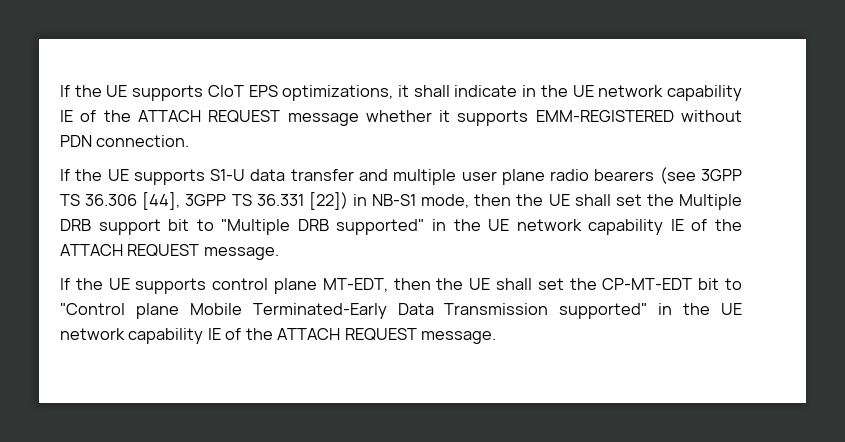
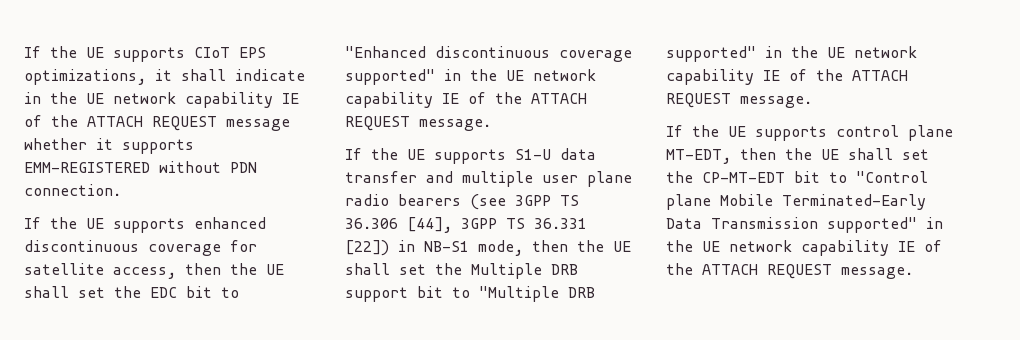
(190, 141) none -> [24,217,266,233] [24,240,257,256] [24,263,284,279] [24,286,239,298] [345,46,632,62] [345,69,596,85] [345,92,587,108] [345,116,491,131] // If the UE supports enhanced discontinuous coverage for satellite access, then the UE shall set the EDC bit to "Enhanced discontinuous coverage supported" in the UE network capability IE of the ATTACH REQUEST message.

